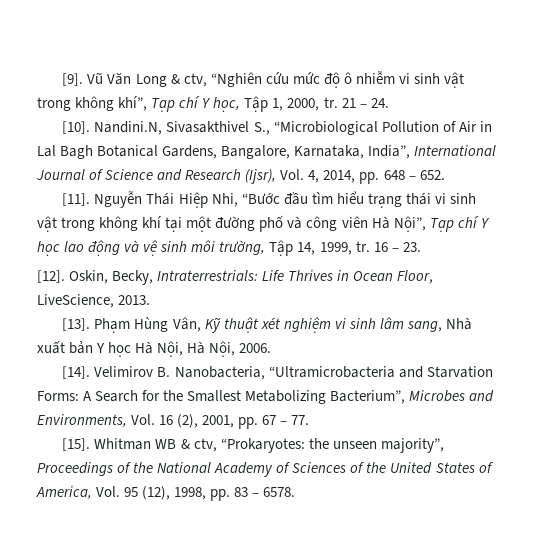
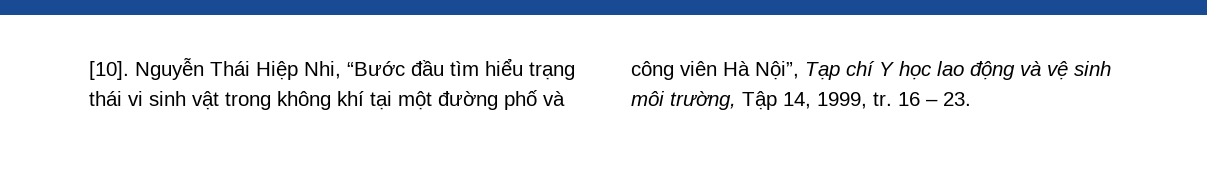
[62,71,465,88] [37,96,389,112] [62,121,492,135] [37,145,497,159] [36,169,445,184] [62,193,91,206] [9]. Vũ Văn Long & ctv, “Nghiên cứu mức độ ô nhiễm vi sinh vật trong không khí”, Tạp chí Y học, Tập 1, 2000, tr. 21 – 24. // [10]. Nandini.N, Sivasakthivel S., “Microbiological Pollution of Air in Lal Bagh Botanical Gardens, Bangalore, Karnataka, India”, International Journal of Science and Research (Ijsr), Vol. 4, 2014, pp. 648 – 652. // [11]. -> [89,61,129,80] [10].
[37,270,434,285] [37,294,151,308] [62,317,472,333] [37,340,272,357] [62,366,493,380] [37,390,495,404] [37,414,310,429] [62,438,444,453] [37,462,493,477] [36,486,296,501] // [12]. Oskin, Becky, Intraterrestrials: Life Thrives in Ocean Floor, LiveScience, 2013. // [13]. Phạm Hùng Vân, Kỹ thuật xét nghiệm vi sinh lâm sang, Nhà xuất bản Y học Hà Nội, Hà Nội, 2006. // [14]. Velimirov B. Nanobacteria, “Ultramicrobacteria and Starvation Forms: A Search for the Smallest Metabolizing Bacterium”, Microbes and Environments, Vol. 16 (2), 2001, pp. 67 – 77. // [15]. Whitman WB & ctv, “Prokaryotes: the unseen majority”, Proceedings of the National Academy of Sciences of the United States of America, Vol. 95 (12), 1998, pp. 83 – 6578. -> (971, 99) none

